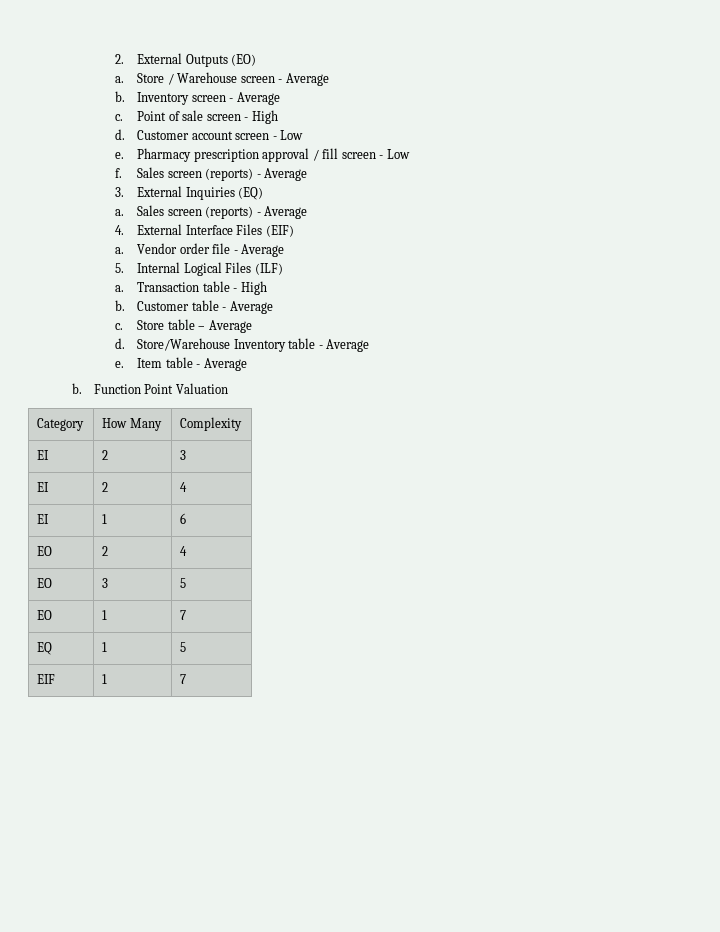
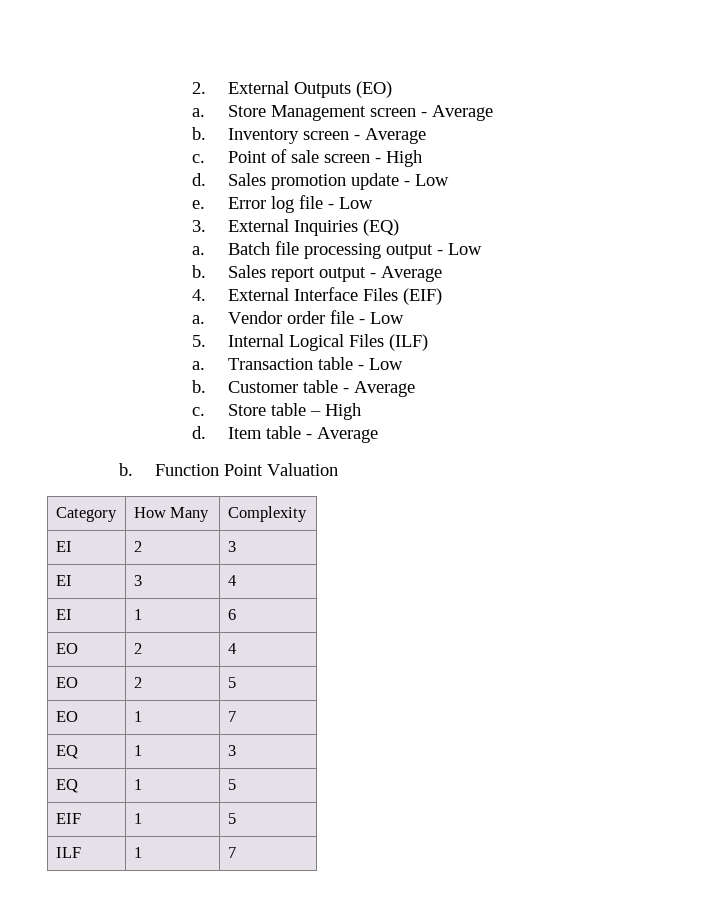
[167,72,238,85] / Warehouse -> [270,105,366,121] Management
[137,130,270,140] Customer account screen -> [227,173,399,190] Sales promotion update
[137,148,410,162] [115,167,308,181] Pharmacy prescription approval / fill screen - Low // f. Sales screen (reports) - Average -> [227,195,373,213] Error log file - Low
[137,205,254,219] Sales screen (reports) -> [227,241,482,259] [191,265,366,282] Batch file processing output - Low // b. Sales report output
[241,244,285,257] Average -> [369,312,404,324] Low
[240,281,267,295] High -> [368,358,403,370] Low
[208,320,252,333] [115,338,370,352] [115,361,125,368] Average // d. Store/Warehouse Inventory table - Average // e. -> [324,403,361,420] [191,426,206,439] High // d.
[102,482,109,492] 2 -> [133,575,142,586] 3
[102,578,109,588] 3 -> [133,677,142,688] 2
(187, 615) none -> [55,745,78,759] [133,745,142,756] [227,745,236,756] // EQ | 1 | 3
(108, 679) none -> [227,813,236,824] [55,847,81,858] [133,847,142,858] | 5 // ILF | 1

